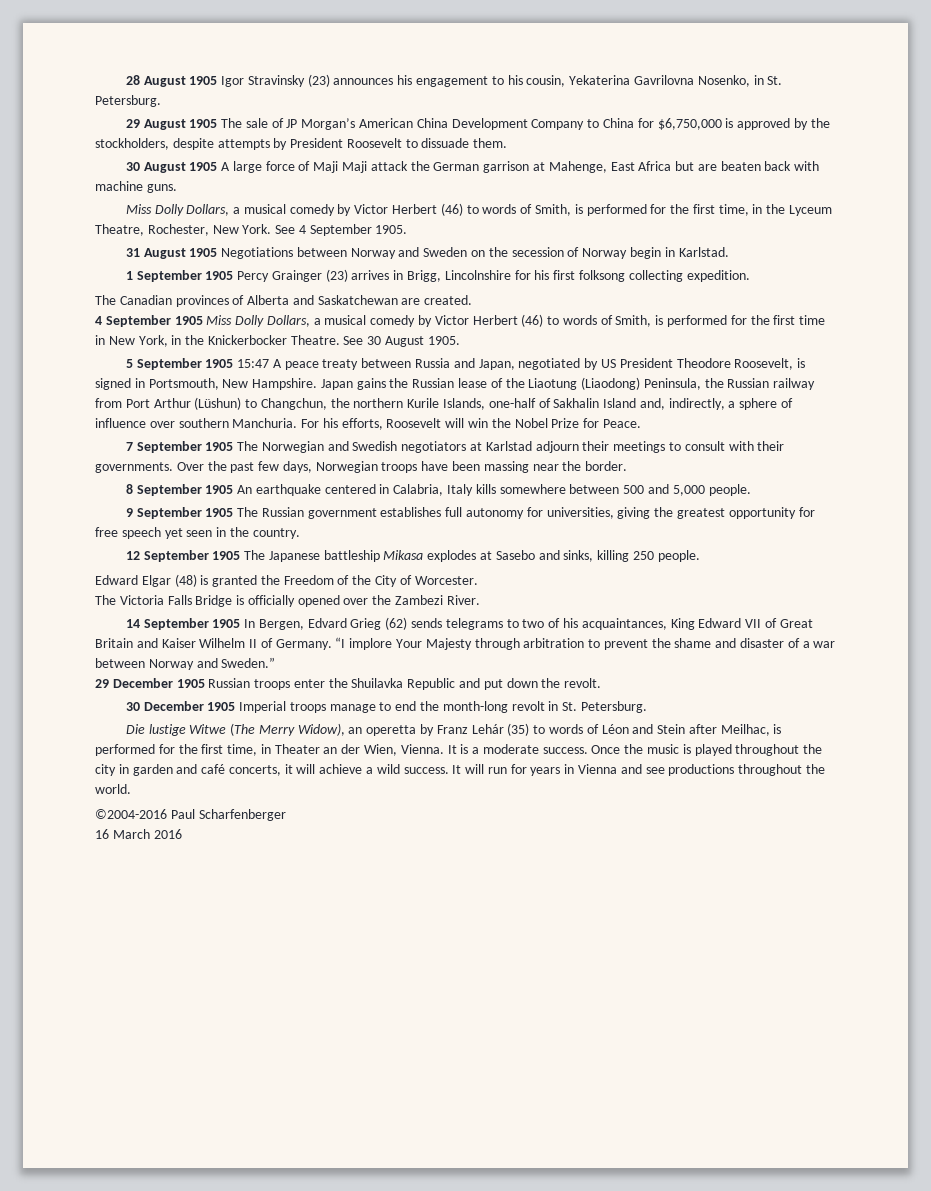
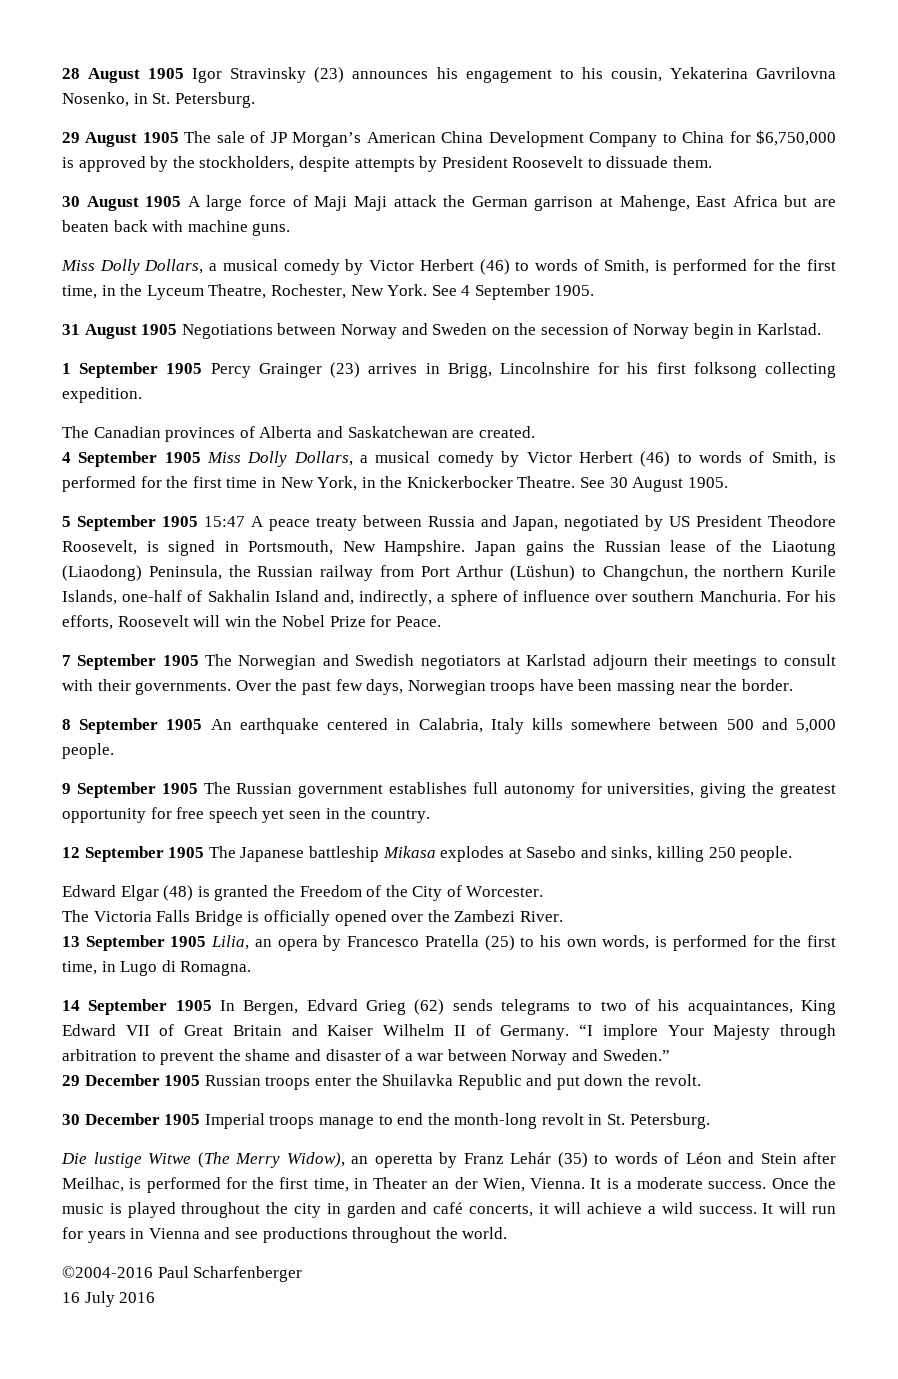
(480, 600) none -> [62,935,836,951] [62,960,252,976] // 13 September 1905 Lilia, an opera by Francesco Pratella (25) to his own words, is performed for the first time, in Lugo di Romagna.
[112,829,150,839] March -> [84,1291,115,1307] July

